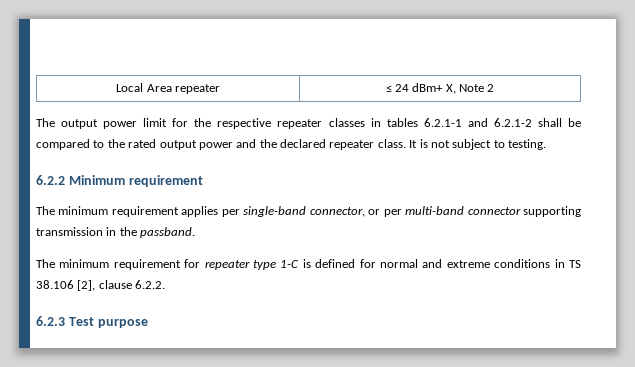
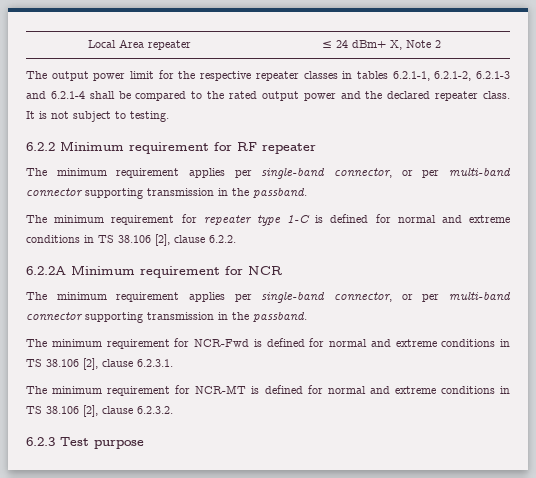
[423,118,532,127] 6.2.1-1 and 6.2.1-2 -> [392,71,510,81] [26,91,85,99] 6.2.1-1, 6.2.1-2, 6.2.1-3 and 6.2.1-4
(203, 181) none -> [214,142,316,154] for RF repeater
(166, 284) none -> [26,265,282,278] [26,291,512,303] [26,311,307,323] [26,338,510,349] [26,358,173,370] [26,385,510,396] [26,405,173,417] // 6.2.2A Minimum requirement for NCR // The minimum requirement applies per single-band connector, or per multi-band connector supporting transmission in the passband. // The minimum requirement for NCR-Fwd is defined for normal and extreme conditions in TS 38.106 [2], clause 6.2.3.1. // The minimum requirement for NCR-MT is defined for normal and extreme conditions in TS 38.106 [2], clause 6.2.3.2.

